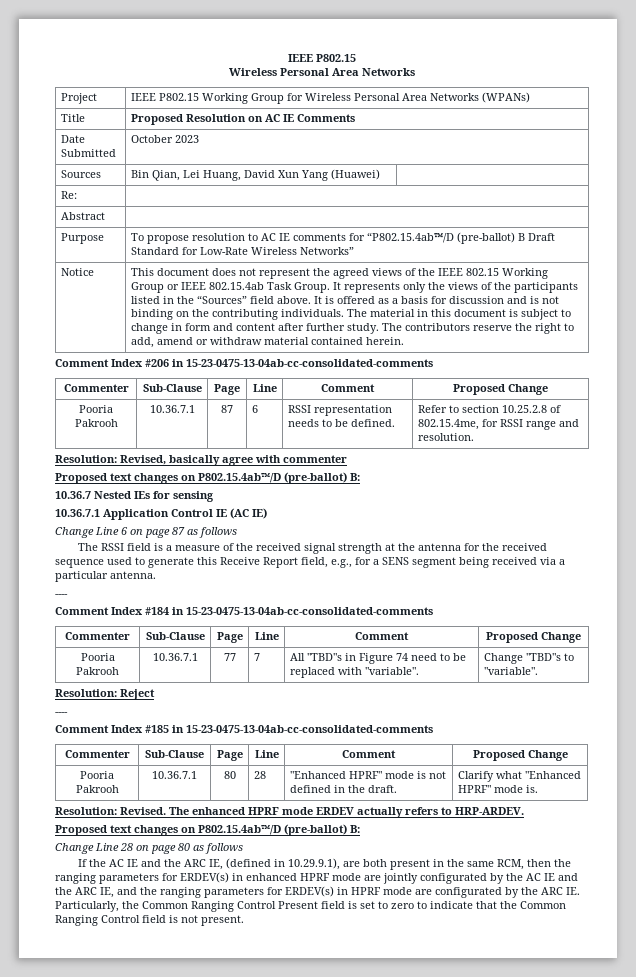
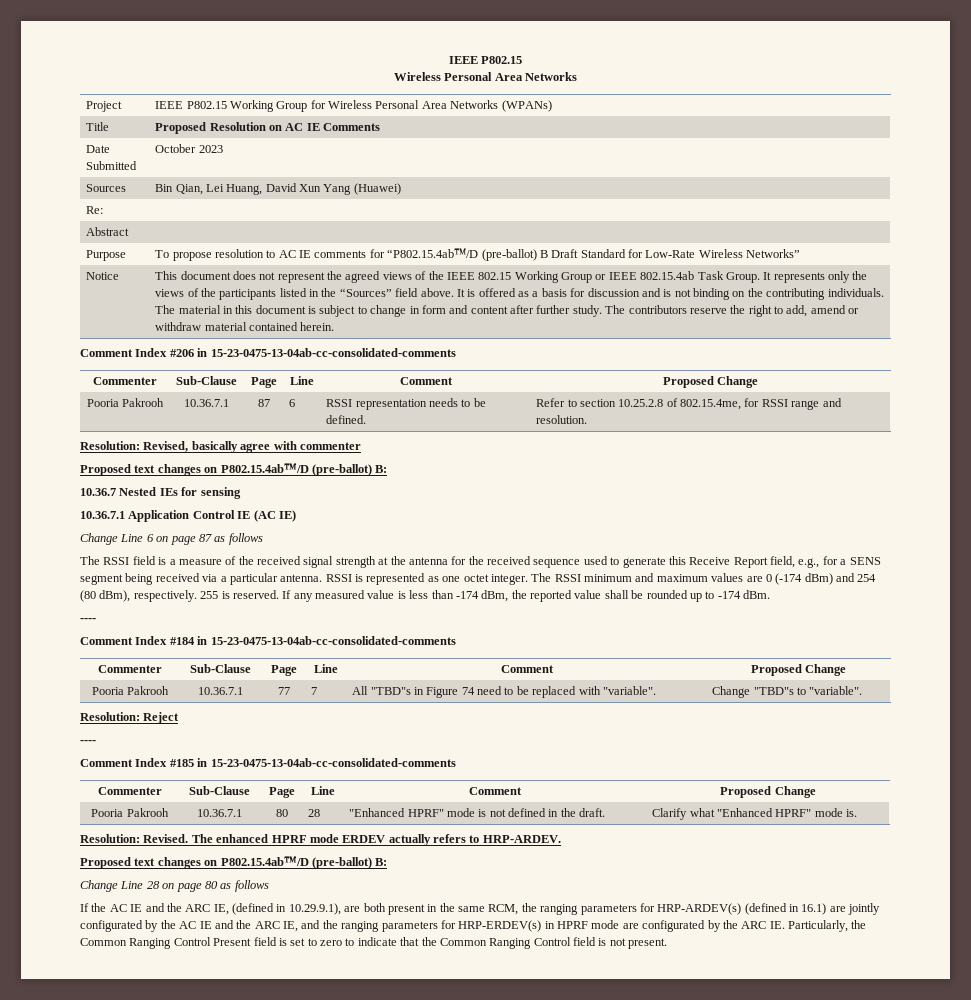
(156, 575) none -> [325,573,877,585] [80,590,770,602] RSSI is represented as one octet integer. The RSSI minimum and maximum values are 0 (-174 dBm) and 254 (80 dBm), respectively. 255 is reserved. If any measured value is less than -174 dBm, the reported value shall be rounded up to -174 dBm.
[526,859,571,867] [55,872,361,884] then the ranging parameters for ERDEV(s) in enhanced HPRF mode -> [521,903,827,915] the ranging parameters for HRP-ARDEV(s) (defined in 16.1)
[285,886,334,897] ERDEV(s) -> [458,920,542,932] HRP-ERDEV(s)

